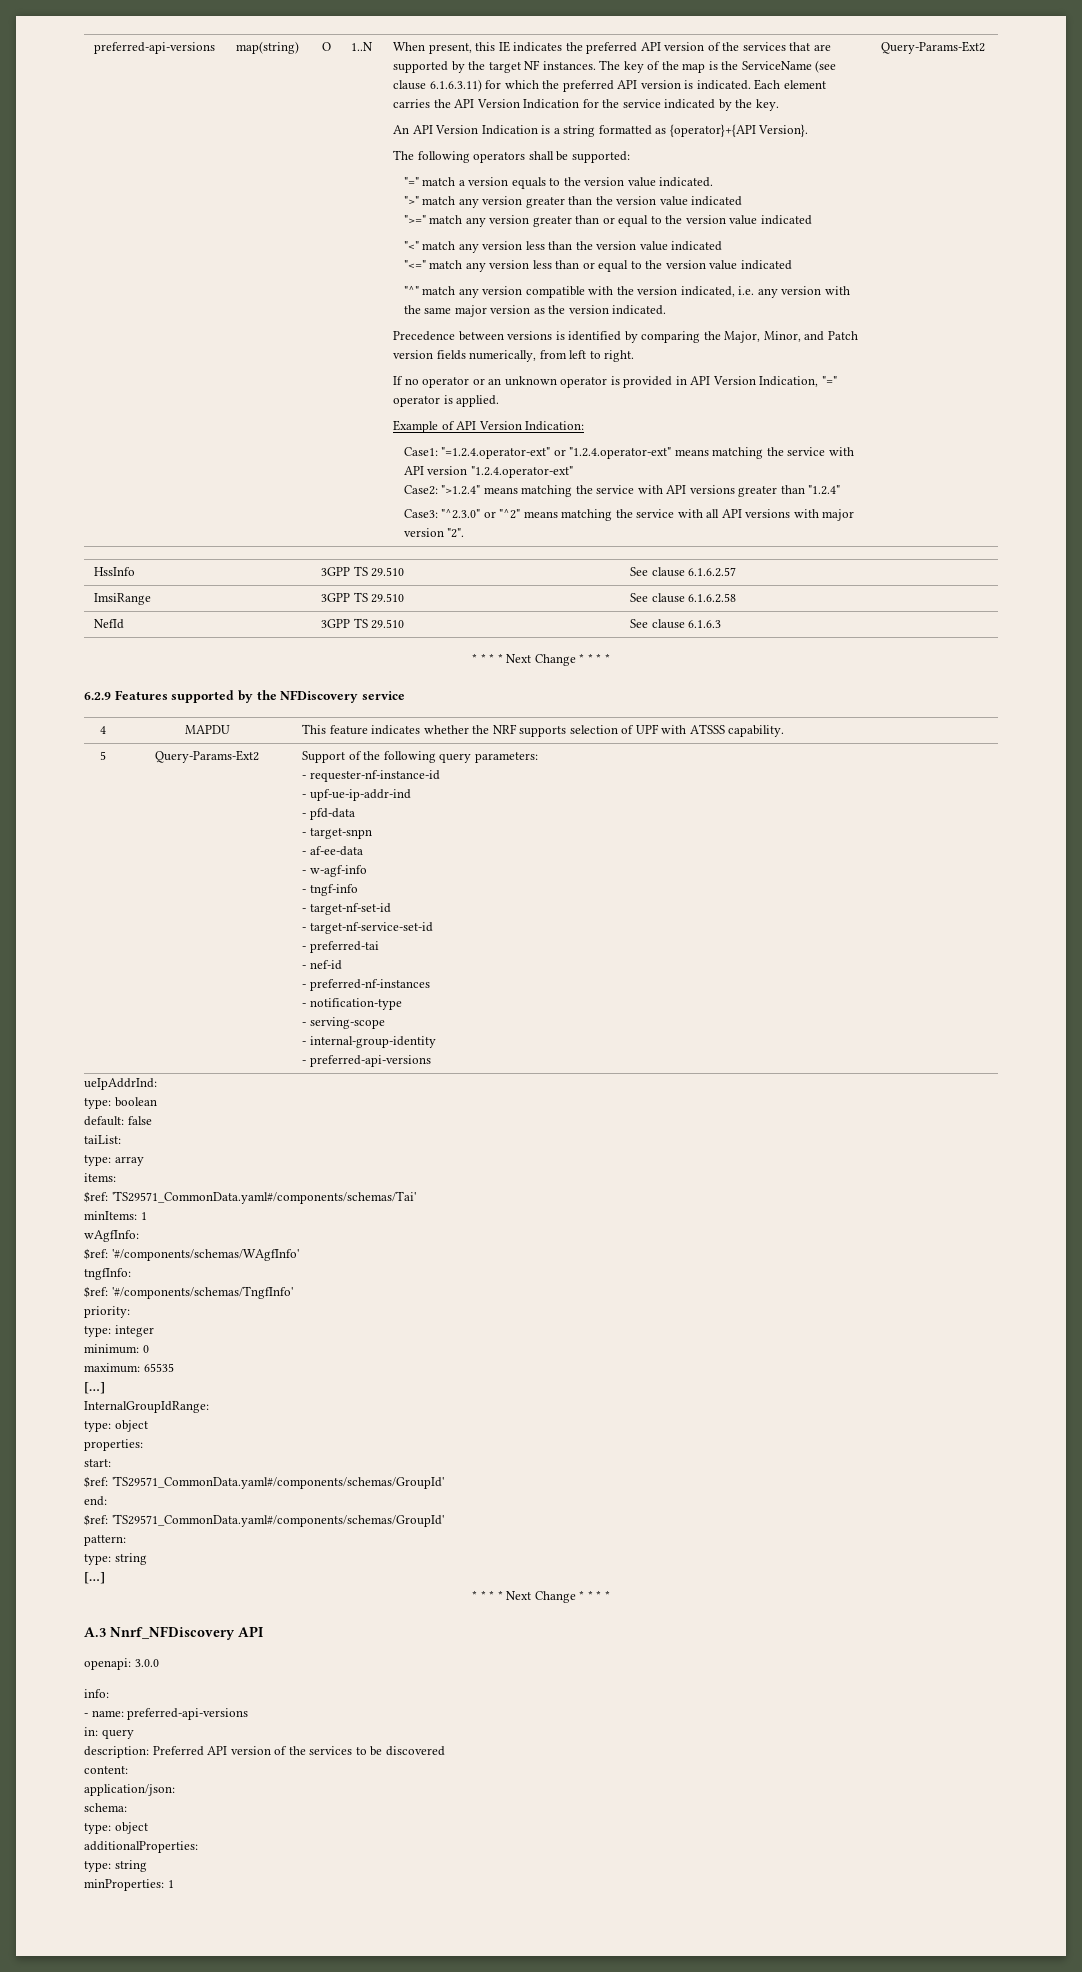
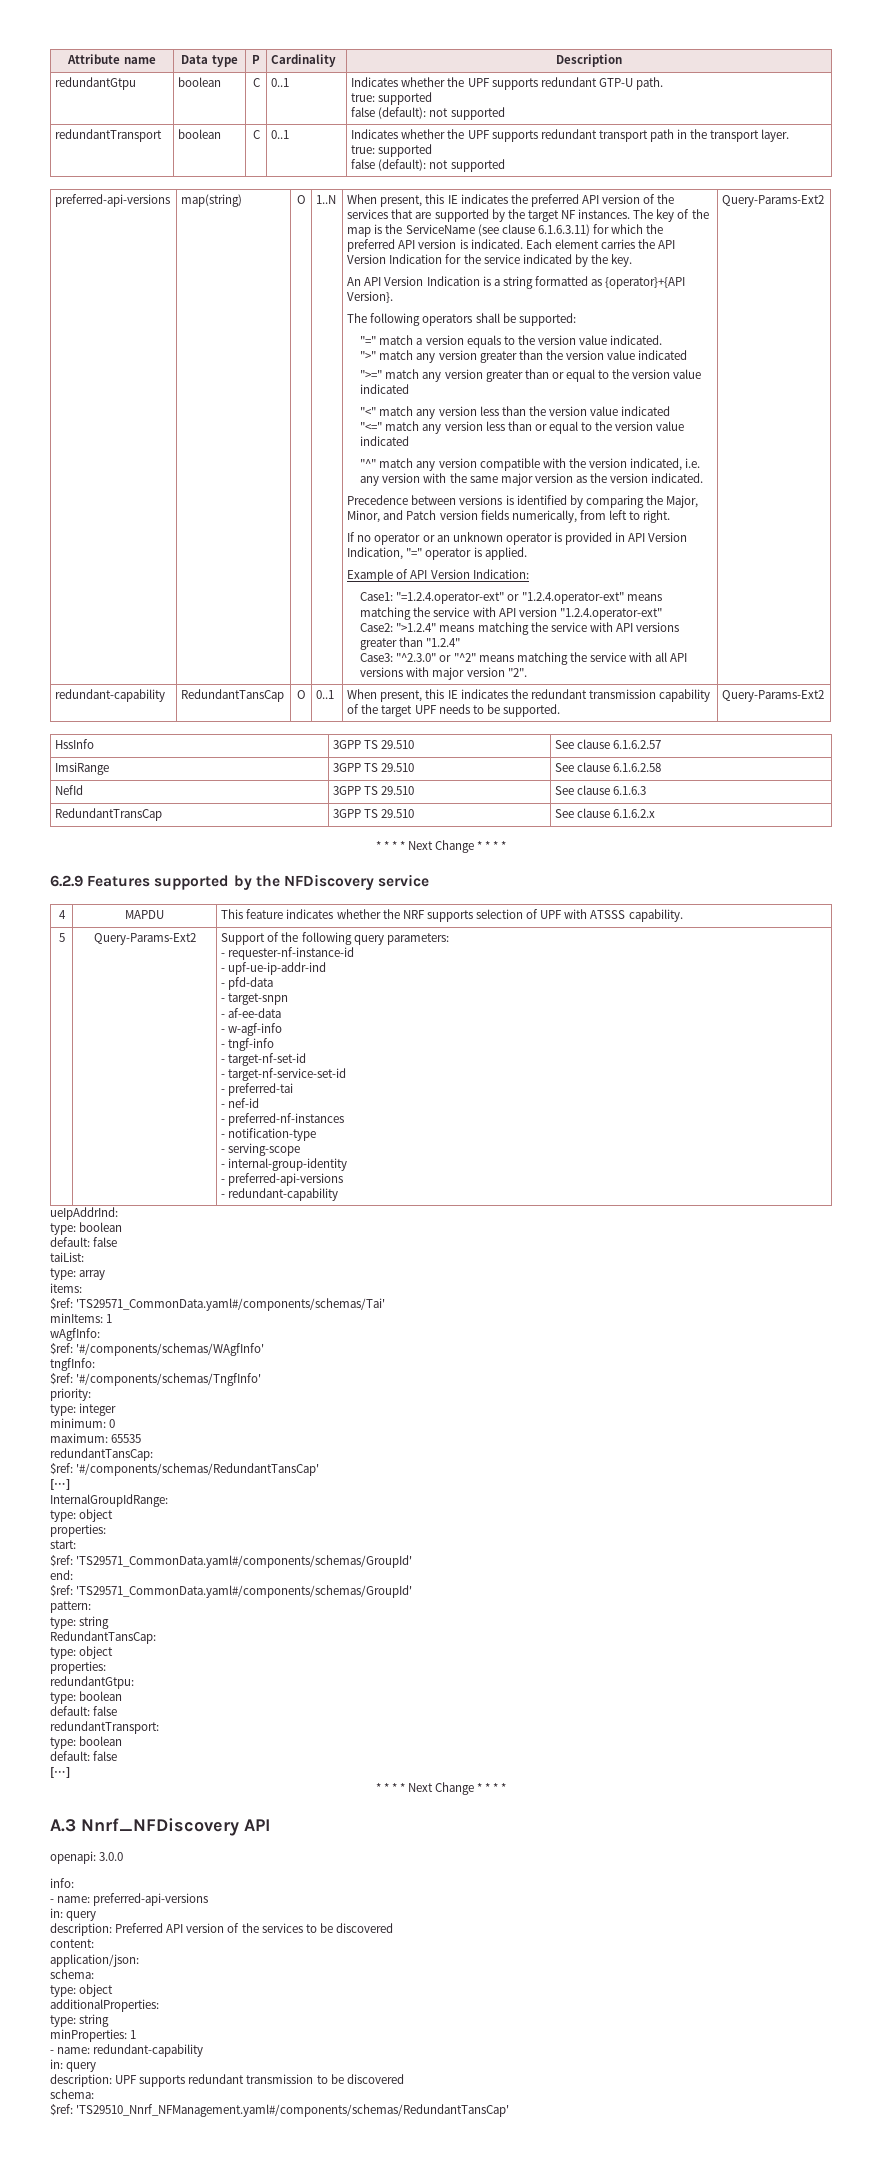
(94, 48) none -> [67,54,156,64] [181,55,238,67] [252,55,260,64] [271,54,337,67] [556,54,622,67] [55,77,137,90] [178,77,222,87] [252,78,260,87] [271,78,290,87] [351,77,663,90] [351,92,433,105] [351,107,505,120] [55,129,163,142] [178,129,222,139] [252,130,260,139] [271,130,290,139] [351,129,790,142] [351,144,433,157] [351,159,505,172] Attribute name | Data type | P | Cardinality | Description // redundantGtpu | boolean | C | 0..1 | Indicates whether the UPF supports redundant GTP-U path. // true: supported // false (default): not supported // redundantTransport | boolean | C | 0..1 | Indicates whether the UPF supports redundant transport path in the transport layer. // true: supported // false (default): not supported //
(986, 47) none -> [55,689,166,702] [181,689,285,702] [296,690,306,699] [316,690,335,699] [347,689,711,702] [347,704,560,717] [722,690,825,702] // redundant-capability | RedundantTansCap | O | 0..1 | When present, this IE indicates the redundant transmission capability of the target UPF needs to be supported. | Query-Params-Ext2
(722, 624) none -> [55,808,163,821] [333,809,415,818] [555,808,656,818] // RedundantTransCap | 3GPP TS 29.510 | See clause 6.1.6.2.x
(431, 1061) none -> [221,1188,339,1201] // - redundant-capability
(174, 1367) none -> [50,1448,153,1461] [50,1463,320,1476] // redundantTansCap: // $ref: '#/components/schemas/RedundantTansCap'
(147, 1559) none -> [50,1631,156,1644] [50,1646,114,1659] [50,1661,106,1674] [50,1676,134,1689] [50,1691,123,1704] [50,1706,118,1716] [50,1721,159,1734] [50,1736,123,1749] [50,1751,118,1761] // RedundantTansCap: // type: object // properties: // redundantGtpu: // type: boolean // default: false // redundantTransport: // type: boolean // default: false
(174, 1884) none -> [50,2044,204,2057] [50,2059,97,2072] [50,2074,404,2087] [50,2089,94,2099] [50,2104,510,2117] // - name: redundant-capability // in: query // description: UPF supports redundant transmission to be discovered // schema: // $ref: 'TS29510_Nnrf_NFManagement.yaml#/components/schemas/RedundantTansCap'

